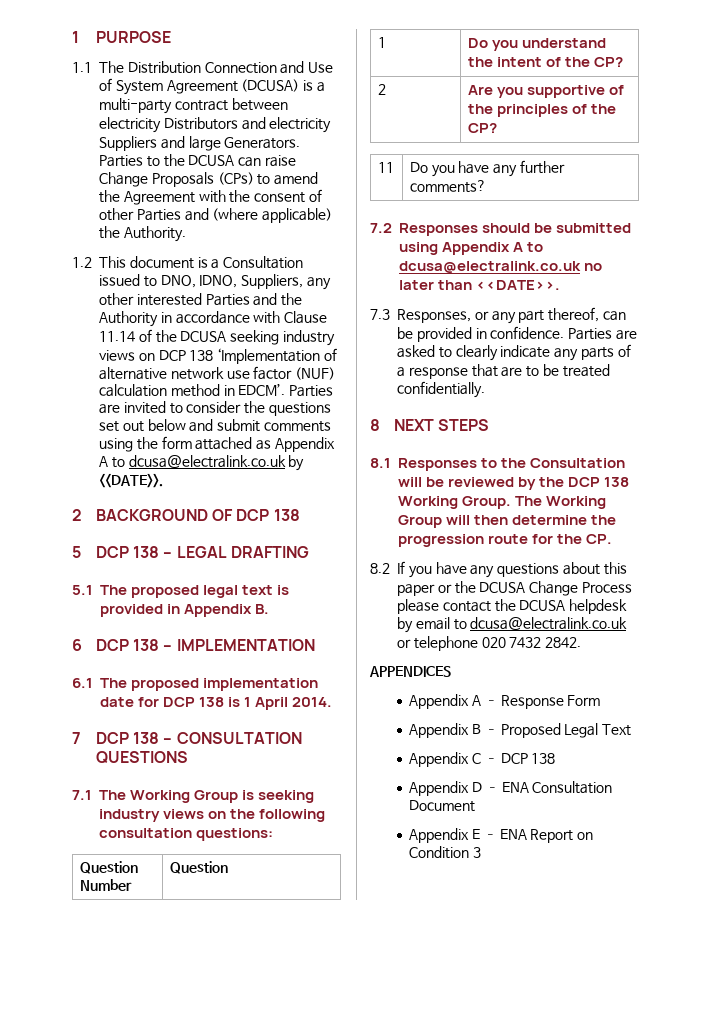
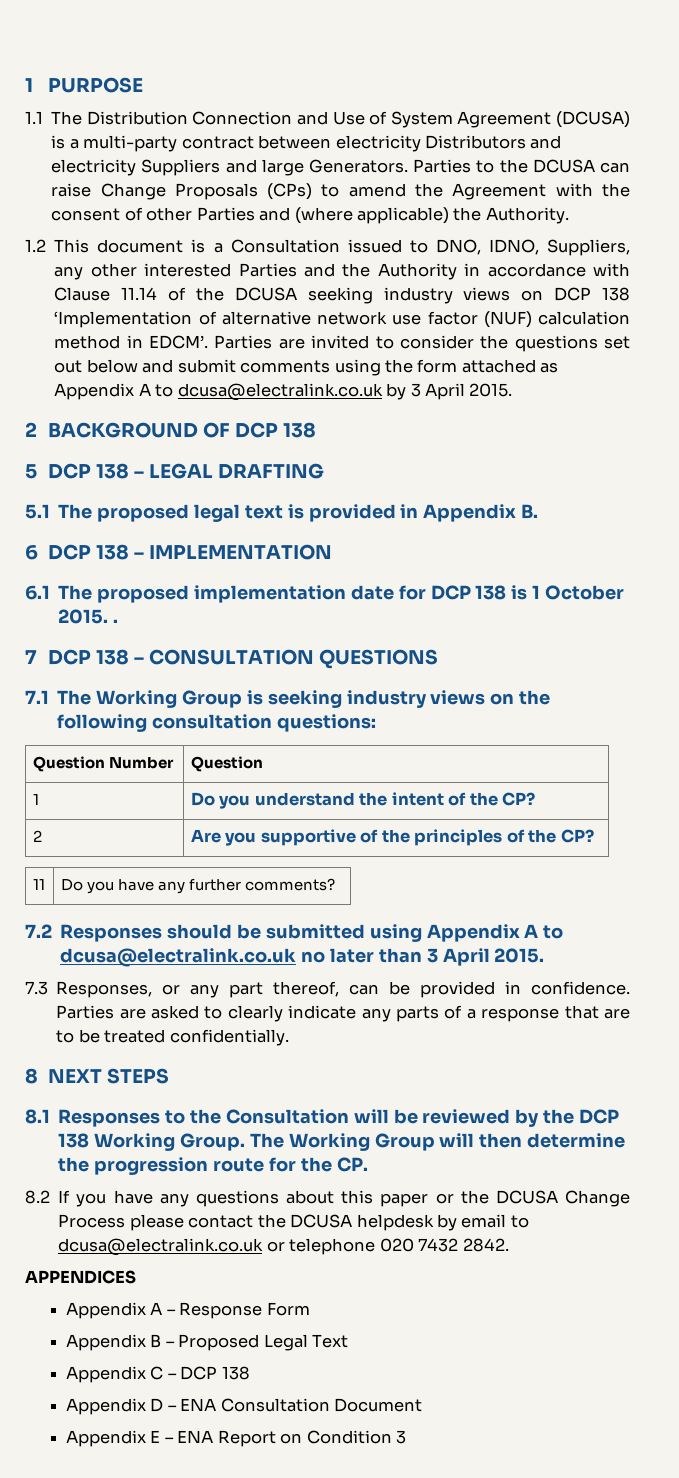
[99,473,163,488] <<DATE>>. -> [410,383,513,400] 3 April 2015.
[255,697,333,710] April 2014. -> [544,585,624,600] [58,609,119,624] October 2015. .
[476,280,561,290] <<DATE>>. -> [426,948,545,966] 3 April 2015.

